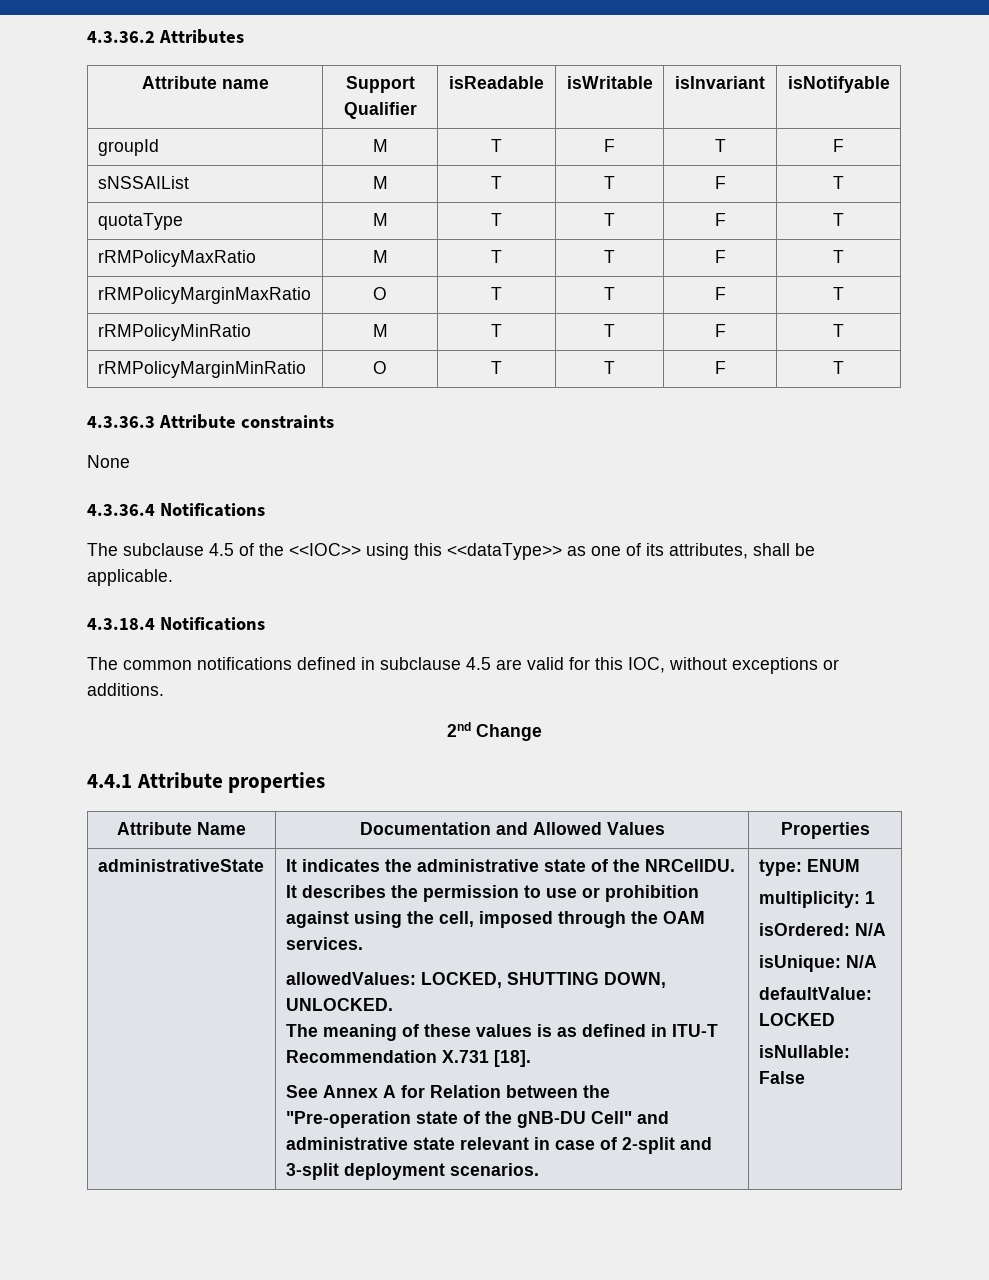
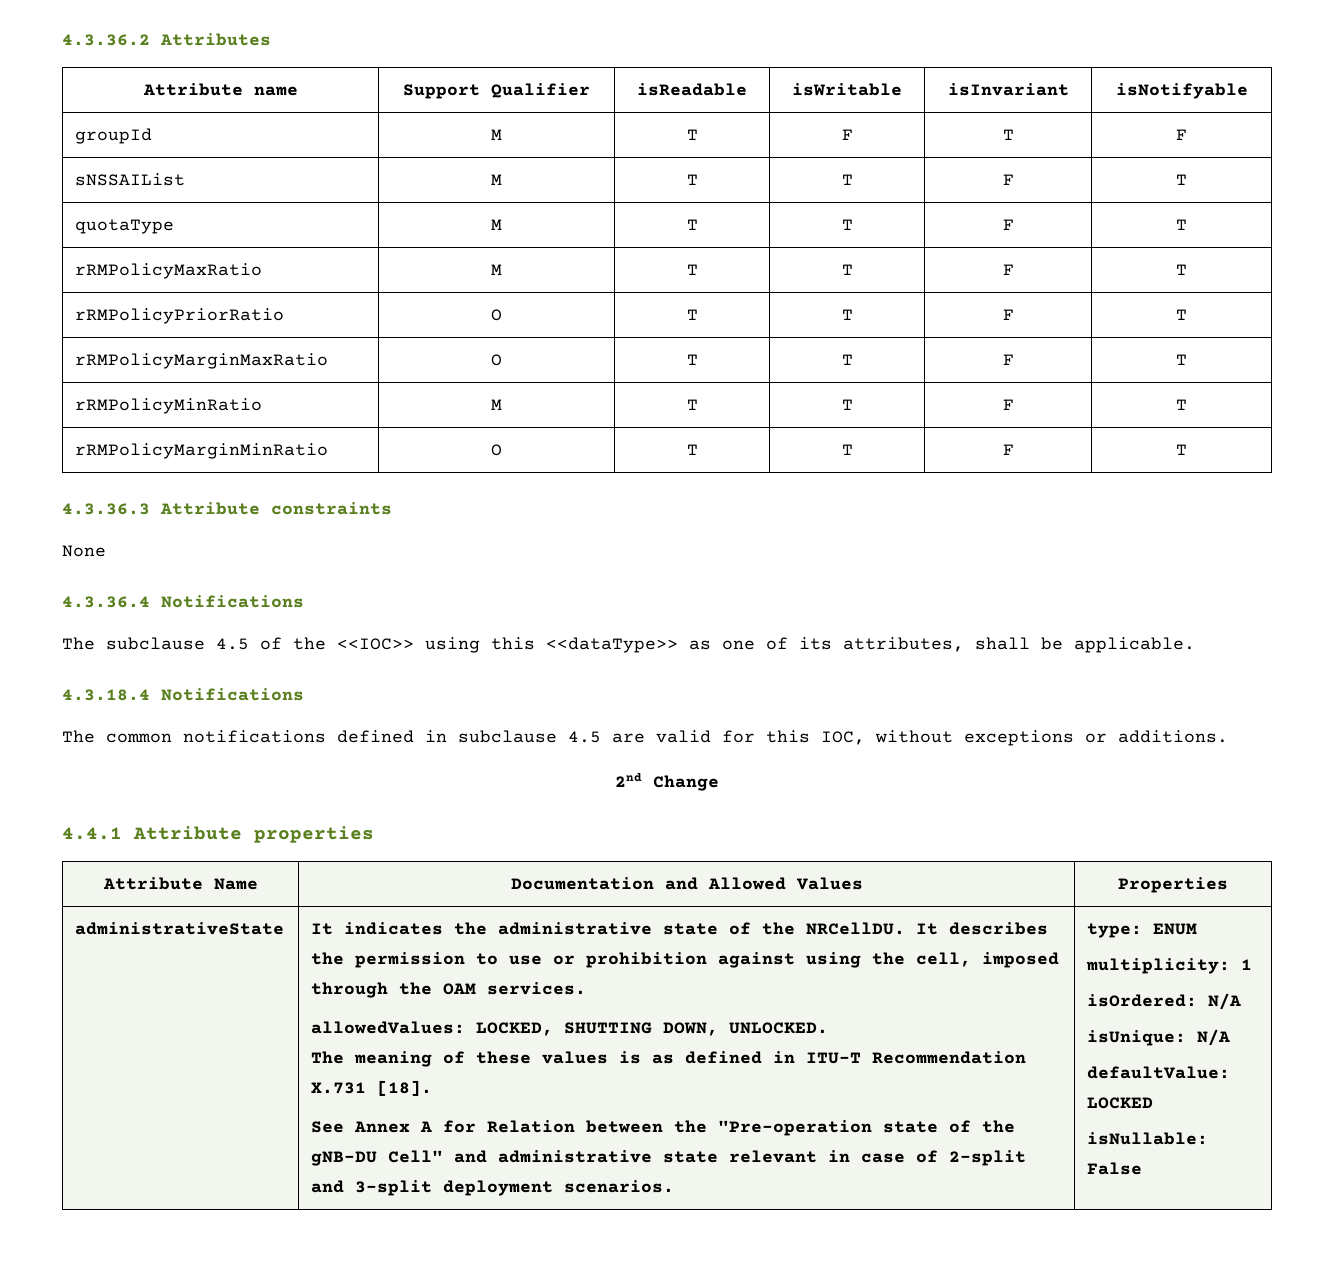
(844, 256) none -> [75,308,285,324] [490,309,502,321] [686,309,698,320] [841,309,853,320] [1002,309,1014,320] [1176,309,1187,320] // rRMPolicyPriorRatio | O | T | T | F | T

